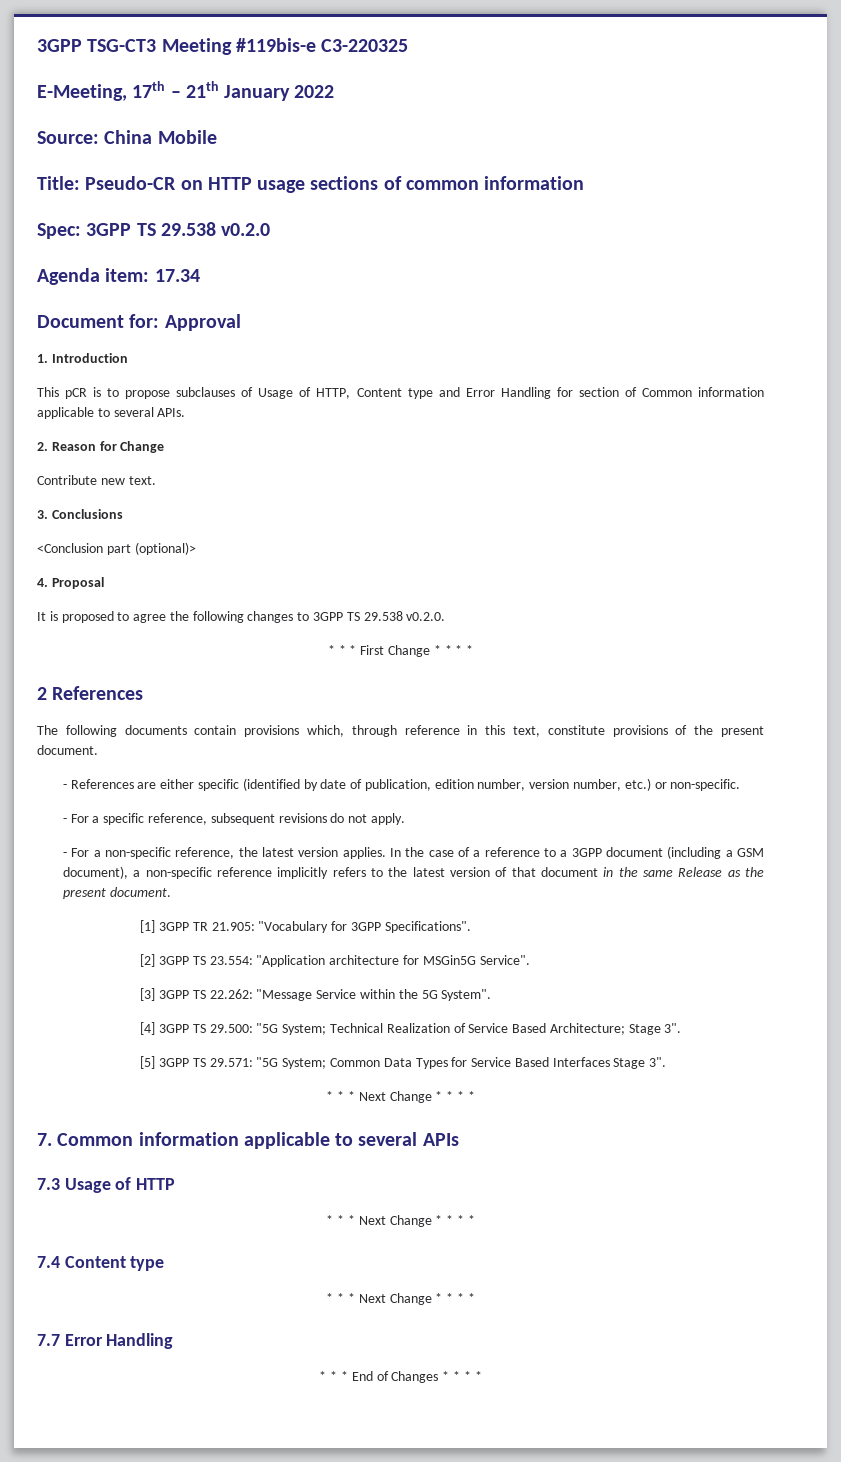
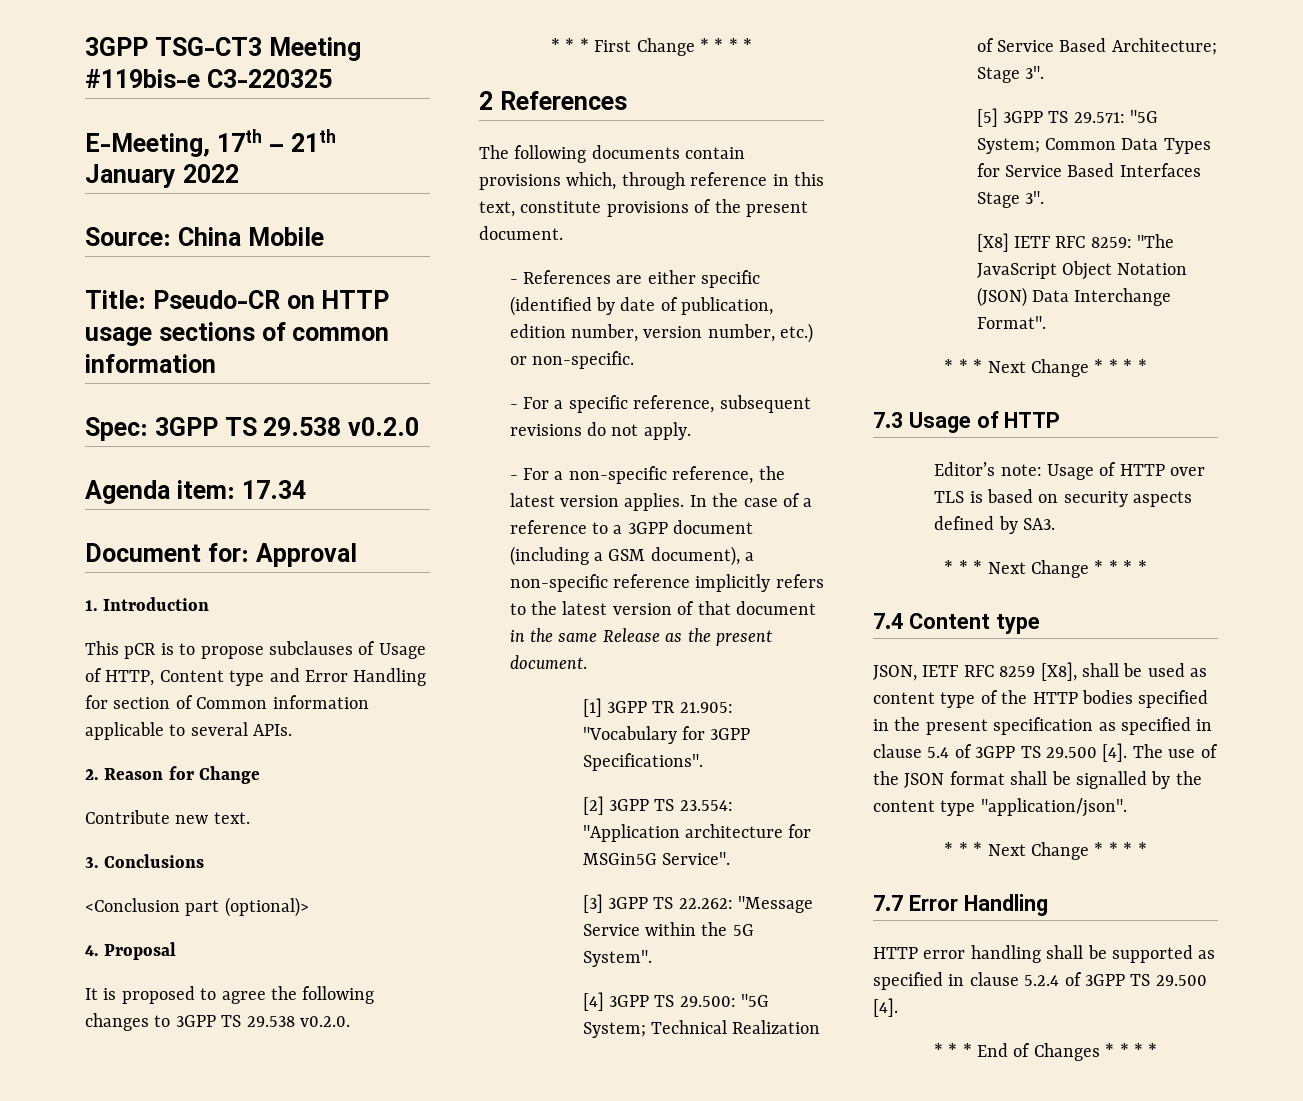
[326,1091,475,1103] [37,1132,459,1149] [37,1177,176,1193] // * * * Next Change * * * * // 7. Common information applicable to several APIs // 7.3 Usage of HTTP -> [976,233,1175,252] [976,261,1188,280] [976,287,1172,307] [976,316,1046,329] [944,359,1147,377] [873,411,1061,433] [934,462,1206,480] [934,489,1193,507] [934,516,1055,534] // [X8] IETF RFC 8259: "The JavaScript Object Notation (JSON) Data Interchange Format". // * * * Next Change * * * * // 7.3 Usage of HTTP // Editor’s note: Usage of HTTP over TLS is based on security aspects defined by SA3.
(165, 1263) none -> [873,662,1208,681] [873,690,1209,708] [873,717,1213,735] [873,743,1218,762] [873,771,1202,789] [873,798,1127,817] // JSON, IETF RFC 8259 [X8], shall be used as content type of the HTTP bodies specified in the present specification as specified in clause 5.4 of 3GPP TS 29.500 [4]. The use of the JSON format shall be signalled by the content type "application/json".
(174, 1341) none -> [873,945,1216,963] [873,972,1207,990] [873,998,898,1017] // HTTP error handling shall be supported as specified in clause 5.2.4 of 3GPP TS 29.500 [4].

